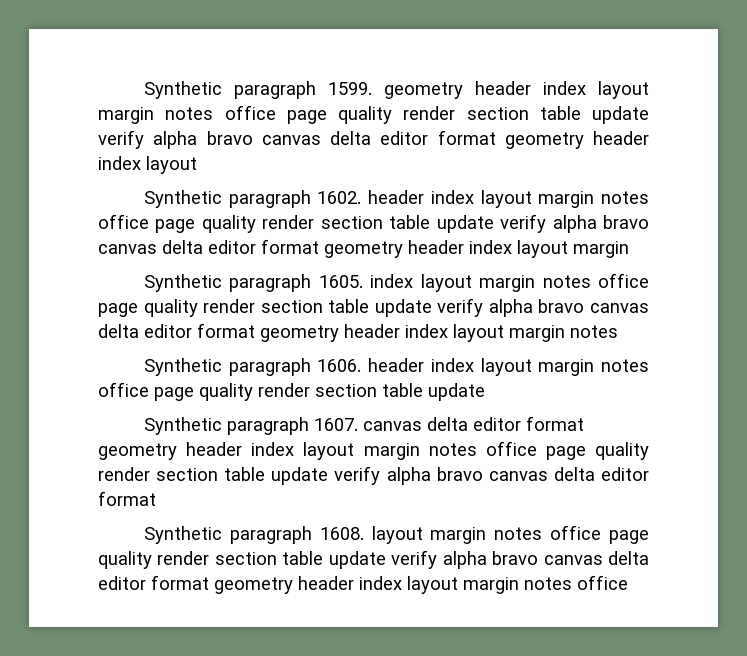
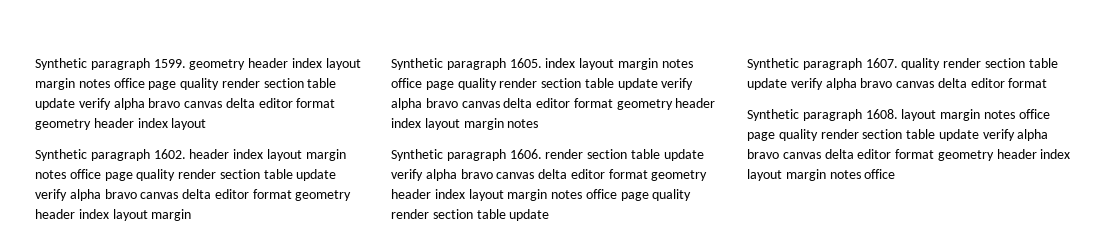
(362, 365) none -> [545,149,704,161] [391,169,708,181] render section table update verify alpha bravo canvas delta editor format geometry
[362,416,584,431] [98,441,586,460] canvas delta editor format geometry header index layout margin notes office page -> (898, 63) none

